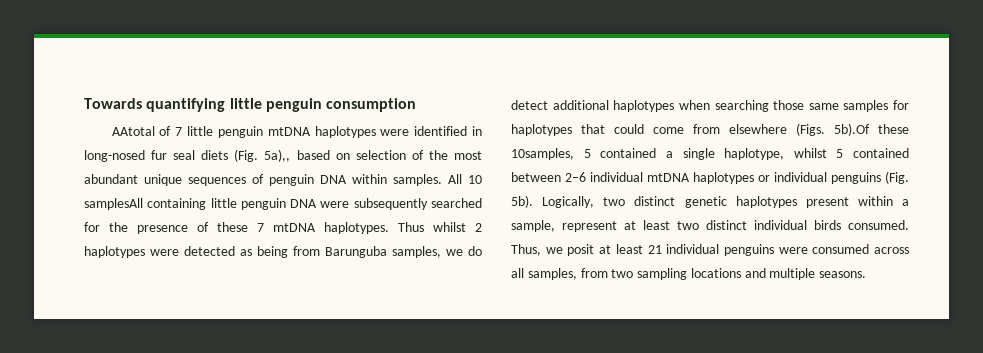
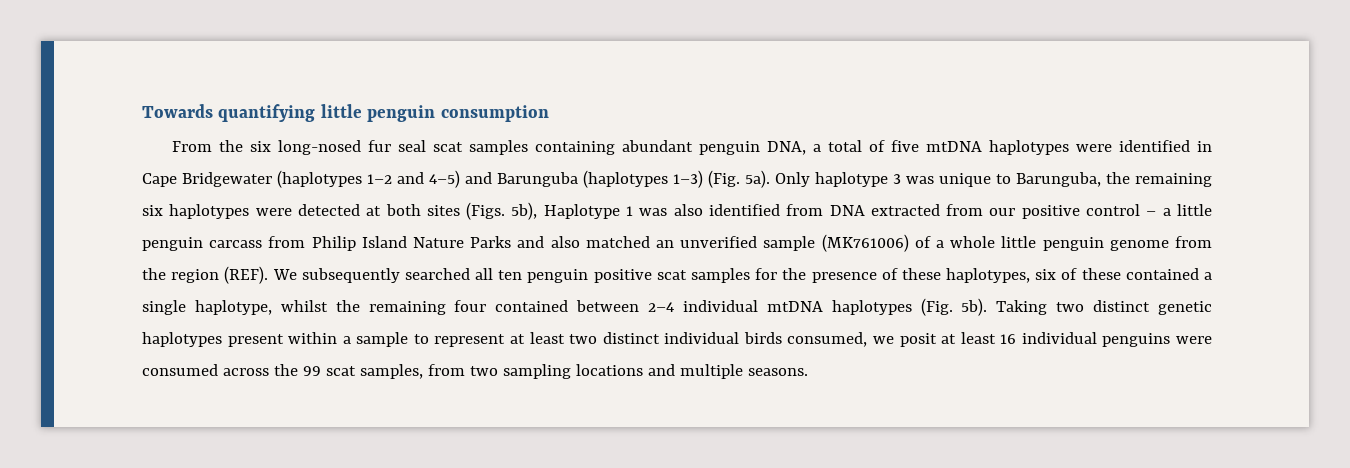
[111,126,263,138] AAtotal of 7 little penguin -> [172,140,920,155] From the six long-nosed fur seal scat samples containing abundant penguin DNA, a total of five
[84,149,482,162] [84,174,482,186] [84,198,482,210] long-nosed fur seal diets (Fig. 5a),, based on selection of the most abundant unique sequences of penguin DNA within samples. All 10 samplesAll containing little penguin DNA were subsequently searched -> [142,170,1212,188] [142,202,1213,220] [142,234,1213,252] [142,266,750,284] Cape Bridgewater (haplotypes 1–2 and 4–5) and Barunguba (haplotypes 1–3) (Fig. 5a). Only haplotype 3 was unique to Barunguba, the remaining six haplotypes were detected at both sites (Figs. 5b), Haplotype 1 was also identified from DNA extracted from our positive control – a little penguin carcass from Philip Island Nature Parks and also matched an unverified sample (MK761006) of a whole little penguin genome from the region (REF). We subsequently searched all ten penguin positive scat samples
[257,222,482,234] [84,246,482,258] [511,100,909,112] [511,123,909,136] [511,148,591,160] 7 mtDNA haplotypes. Thus whilst 2 haplotypes were detected as being from Barunguba samples, we do detect additional haplotypes when searching those same samples for haplotypes that could come from elsewhere (Figs. 5b).Of these 10samples, 5 -> [946,268,1121,283] haplotypes, six of these
[836,149,844,158] 5 -> [335,300,487,315] the remaining four
[565,172,586,182] 2–6 -> [648,302,675,312] 2–4
[758,172,881,184] or individual penguins -> (912, 307) none
[542,196,595,208] Logically, -> [996,300,1048,315] Taking
[511,220,555,232] sample, -> [356,332,429,347] sample to
[848,220,909,230] [511,244,541,256] consumed. Thus, -> [787,332,868,347] consumed,
[647,245,662,254] 21 -> [1000,334,1017,344] 16
[511,268,524,278] all -> [273,364,356,376] the 99 scat

